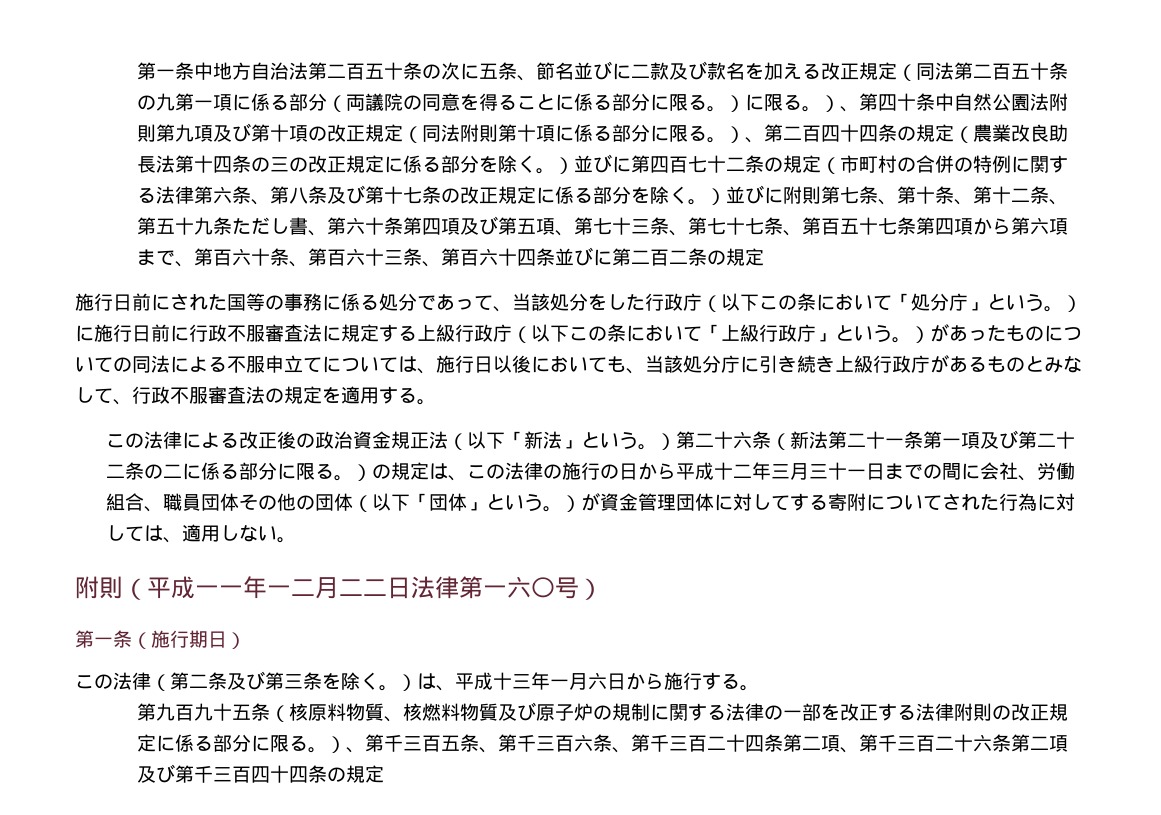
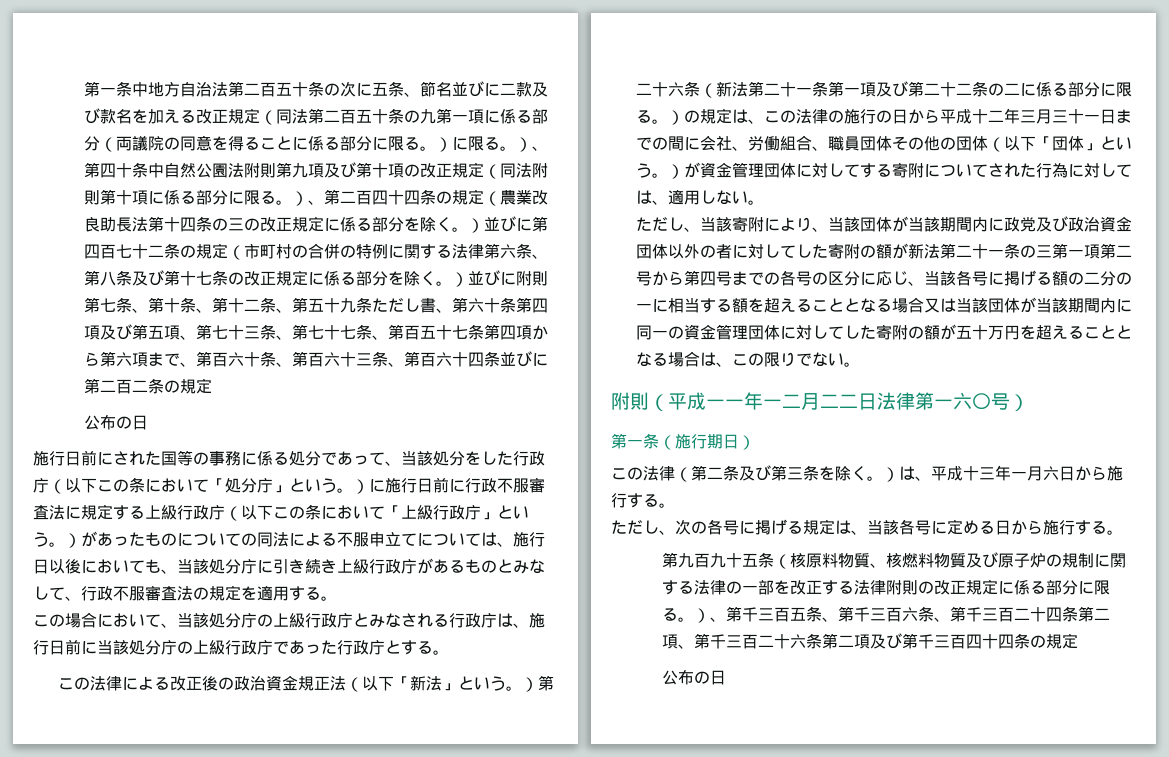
(765, 257) none -> [83,414,148,430] // 公布の日
(436, 402) none -> [33,612,545,628] [33,639,449,655] // この場合において、当該処分庁の上級行政庁とみなされる行政庁は、施行日前に当該処分庁の上級行政庁であった行政庁とする。
(297, 540) none -> [636,216,1133,232] [636,243,1133,259] [636,270,1133,286] [636,297,1133,313] [636,324,1133,340] [636,351,861,367] // ただし、当該寄附により、当該団体が当該期間内に政党及び政治資金団体以外の者に対してした寄附の額が新法第二十一条の三第一項第二号から第四号までの各号の区分に応じ、当該各号に掲げる額の二分の一に相当する額を超えることとなる場合又は当該団体が当該期間内に同一の資金管理団体に対してした寄附の額が五十万円を超えることとなる場合は、この限りでない。
(759, 688) none -> [611,519,1123,535] // ただし、次の各号に掲げる規定は、当該各号に定める日から施行する。
(385, 774) none -> [661,669,726,685] // 公布の日

